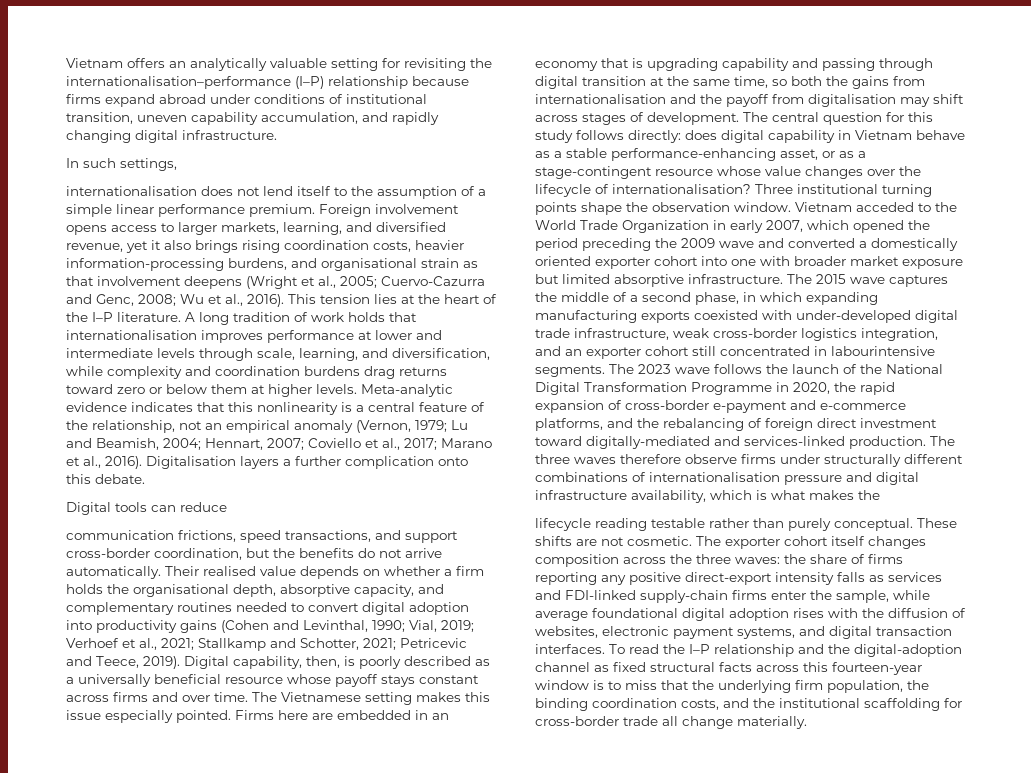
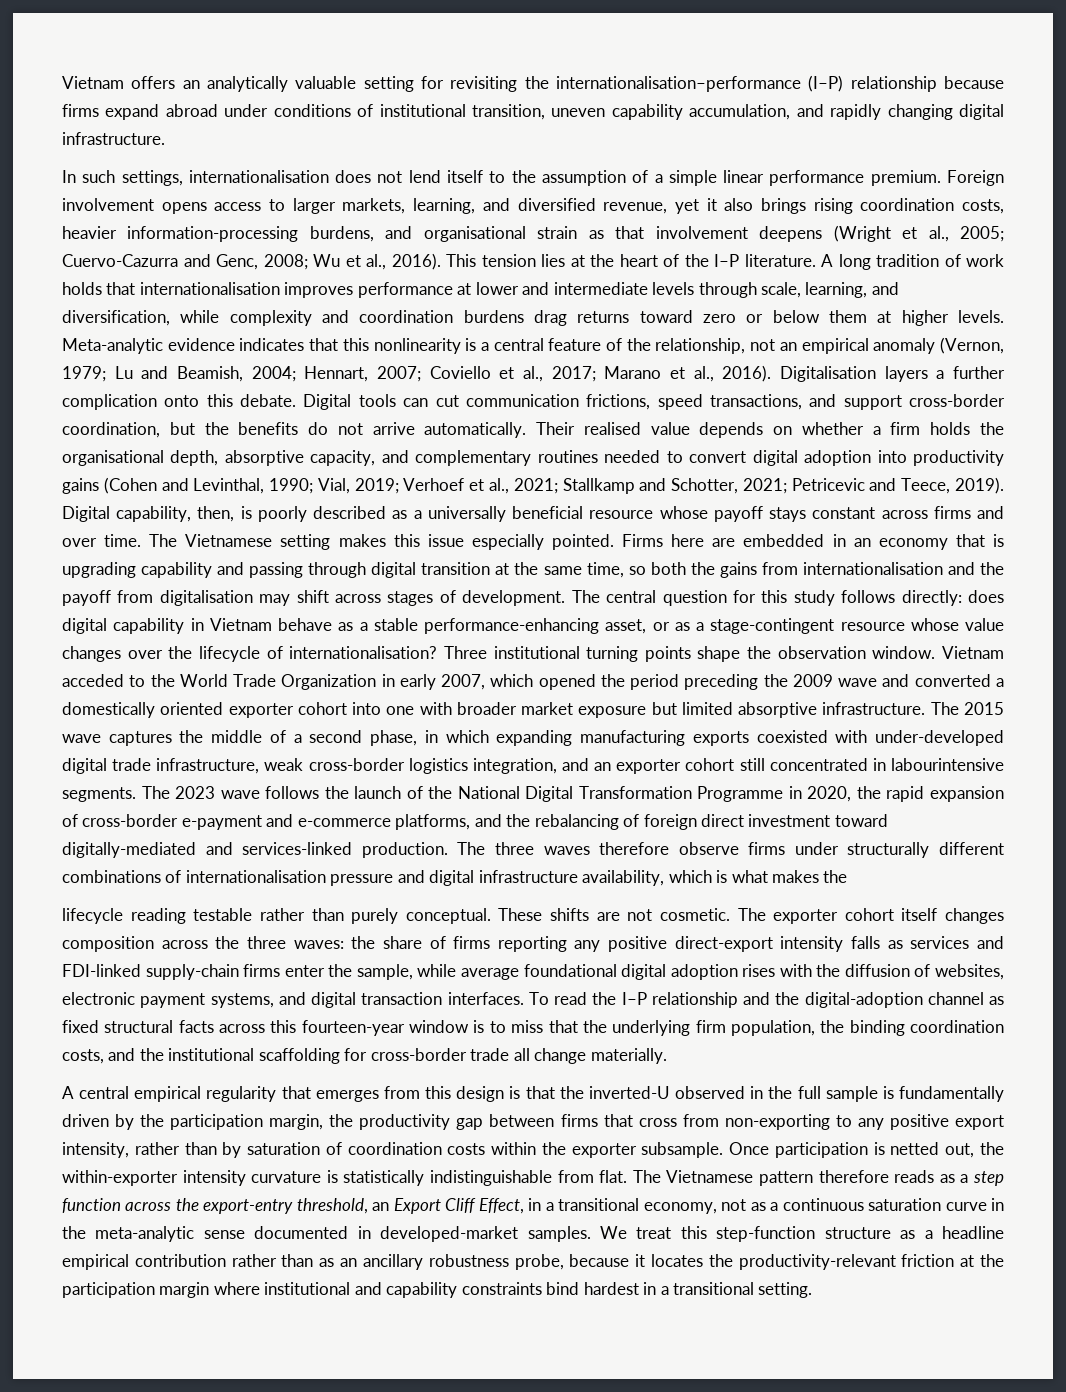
(177, 164) // -> (183, 178) none
(145, 479) // -> (297, 400) none
[180,502,227,512] reduce // -> [435,395,459,407] cut
(807, 722) none -> [62,1086,1004,1102] [62,1114,1004,1130] [62,1142,1004,1158] [62,1170,1005,1186] [62,1198,1005,1214] [62,1226,1005,1242] [62,1254,1004,1270] [62,1282,813,1298] // A central empirical regularity that emerges from this design is that the inverted-U observed in the full sample is fundamentally driven by the participation margin, the productivity gap between firms that cross from non-exporting to any positive export intensity, rather than by saturation of coordination costs within the exporter subsample. Once participation is netted out, the within-exporter intensity curvature is statistically indistinguishable from flat. The Vietnamese pattern therefore reads as a step function across the export-entry threshold, an Export Cliff Effect, in a transitional economy, not as a continuous saturation curve in the meta-analytic sense documented in developed-market samples. We treat this step-function structure as a headline empirical contribution rather than as an ancillary robustness probe, because it locates the productivity-relevant friction at the participation margin where institutional and capability constraints bind hardest in a transitional setting.

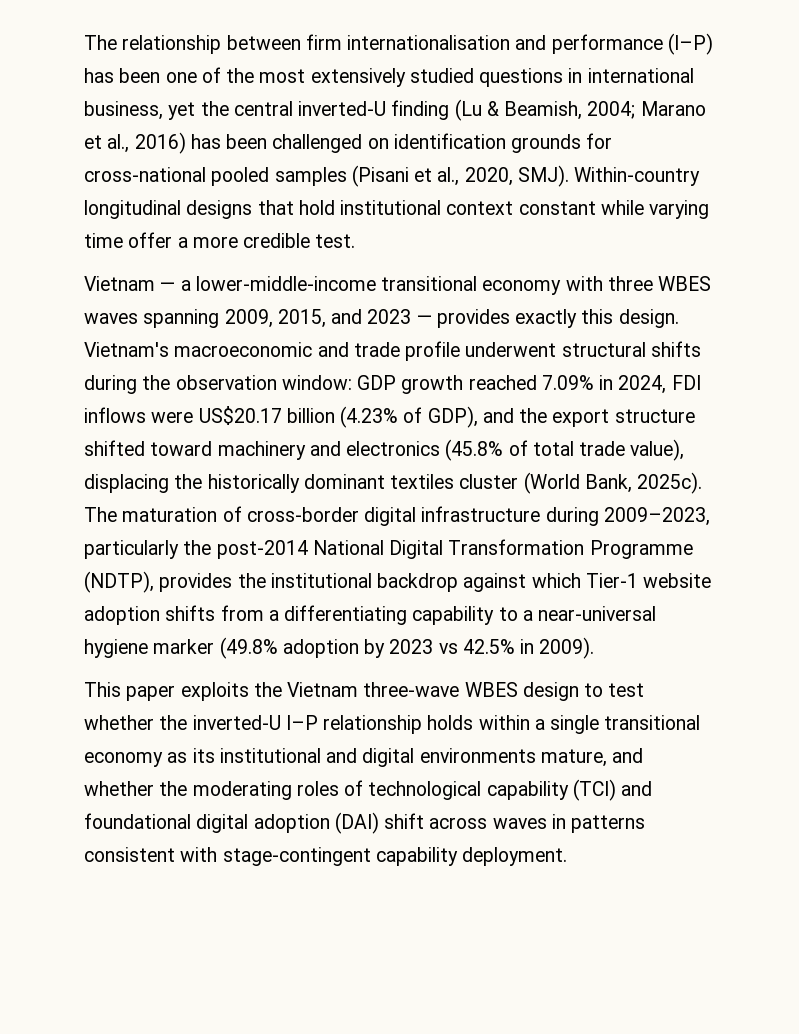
[62,75,1005,92] [62,104,1005,120] [62,132,165,145] [62,170,1004,186] [62,198,1004,214] [62,225,1004,242] [62,253,1004,270] [62,282,899,298] [62,310,1005,326] [62,337,1005,354] [62,365,1005,382] [62,394,1006,410] [62,422,1004,438] [62,450,1004,466] [62,477,1005,494] [62,506,1005,522] [62,534,1004,550] [62,562,1004,578] [62,590,1004,606] [62,618,1004,634] [62,646,1004,662] [62,674,1005,690] [62,702,1004,718] [62,730,1005,746] [62,758,1004,774] [62,786,1004,802] [62,814,888,830] [62,842,1005,858] [62,870,848,886] [62,908,1004,924] [62,936,1004,952] [62,964,1004,980] [62,992,1004,1008] [62,1020,1005,1036] [62,1048,667,1064] [62,1086,1004,1102] [62,1114,1004,1130] [62,1142,1004,1158] [62,1170,1005,1186] [62,1198,1005,1214] [62,1226,1005,1242] [62,1254,1004,1270] [62,1282,813,1298] Vietnam offers an analytically valuable setting for revisiting the internationalisation–performance (I–P) relationship because firms expand abroad under conditions of institutional transition, uneven capability accumulation, and rapidly changing digital infrastructure. // In such settings, internationalisation does not lend itself to the assumption of a simple linear performance premium. Foreign involvement opens access to larger markets, learning, and diversified revenue, yet it also brings rising coordination costs, heavier information-processing burdens, and organisational strain as that involvement deepens (Wright et al., 2005; Cuervo-Cazurra and Genc, 2008; Wu et al., 2016). This tension lies at the heart of the I–P literature. A long tradition of work holds that internationalisation improves performance at lower and intermediate levels through scale, learning, and diversification, while complexity and coordination burdens drag returns toward zero or below them at higher levels. Meta-analytic evidence indicates that this nonlinearity is a central feature of the relationship, not an empirical anomaly (Vernon, 1979; Lu and Beamish, 2004; Hennart, 2007; Coviello et al., 2017; Marano et al., 2016). Digitalisation layers a further complication onto this debate. Digital tools can cut communication frictions, speed transactions, and support cross-border coordination, but the benefits do not arrive automatically. Their realised value depends on whether a firm holds the organisational depth, absorptive capacity, and complementary routines needed to convert digital adoption into productivity gains (Cohen and Levinthal, 1990; Vial, 2019; Verhoef et al., 2021; Stallkamp and Schotter, 2021; Petricevic and Teece, 2019). Digital capability, then, is poorly described as a universally beneficial resource whose payoff stays constant across firms and over time. The Vietnamese setting makes this issue especially pointed. Firms here are embedded in an economy that is upgrading capability and passing through digital transition at the same time, so both the gains from internationalisation and the payoff from digitalisation may shift across stages of development. The central question for this study follows directly: does digital capability in Vietnam behave as a stable performance-enhancing asset, or as a stage-contingent resource whose value changes over the lifecycle of internationalisation? Three institutional turning points shape the observation window. Vietnam acceded to the World Trade Organization in early 2007, which opened the period preceding the 2009 wave and converted a domestically oriented exporter cohort into one with broader market exposure but limited absorptive infrastructure. The 2015 wave captures the middle of a second phase, in which expanding manufacturing exports coexisted with under-developed digital trade infrastructure, weak cross-border logistics integration, and an exporter cohort still concentrated in labourintensive segments. The 2023 wave follows the launch of the National Digital Transformation Programme in 2020, the rapid expansion of cross-border e-payment and e-commerce platforms, and the rebalancing of foreign direct investment toward digitally-mediated and services-linked production. The three waves therefore observe firms under structurally different combinations of internationalisation pressure and digital infrastructure availability, which is what makes the // lifecycle reading testable rather than purely conceptual. These shifts are not cosmetic. The exporter cohort itself changes composition across the three waves: the share of firms reporting any positive direct-export intensity falls as services and FDI-linked supply-chain firms enter the sample, while average foundational digital adoption rises with the diffusion of websites, electronic payment systems, and digital transaction interfaces. To read the I–P relationship and the digital-adoption channel as fixed structural facts across this fourteen-year window is to miss that the underlying firm population, the binding coordination costs, and the institutional scaffolding for cross-border trade all change materially. // A central empirical regularity that emerges from this design is that the inverted-U observed in the full sample is fundamentally driven by the participation margin, the productivity gap between firms that cross from non-exporting to any positive export intensity, rather than by saturation of coordination costs within the exporter subsample. Once participation is netted out, the within-exporter intensity curvature is statistically indistinguishable from flat. The Vietnamese pattern therefore reads as a step function across the export-entry threshold, an Export Cliff Effect, in a transitional economy, not as a continuous saturation curve in the meta-analytic sense documented in developed-market samples. We treat this step-function structure as a headline empirical contribution rather than as an ancillary robustness probe, because it locates the productivity-relevant friction at the participation margin where institutional and capability constraints bind hardest in a transitional setting. -> [84,33,713,55] [84,67,694,87] [84,99,706,121] [84,132,613,154] [84,165,701,187] [84,200,710,219] [84,232,356,248] [84,276,712,295] [84,309,679,328] [84,341,701,361] [84,375,701,394] [84,406,695,428] [84,439,685,461] [84,472,703,494] [84,506,710,526] [84,539,693,559] [84,571,712,593] [84,605,657,625] [84,637,595,659] [84,682,645,701] [84,715,701,734] [84,748,644,767] [84,779,653,801] [84,812,646,834] [84,847,568,866] The relationship between firm internationalisation and performance (I–P) has been one of the most extensively studied questions in international business, yet the central inverted-U finding (Lu & Beamish, 2004; Marano et al., 2016) has been challenged on identification grounds for cross-national pooled samples (Pisani et al., 2020, SMJ). Within-country longitudinal designs that hold institutional context constant while varying time offer a more credible test. // Vietnam — a lower-middle-income transitional economy with three WBES waves spanning 2009, 2015, and 2023 — provides exactly this design. Vietnam's macroeconomic and trade profile underwent structural shifts during the observation window: GDP growth reached 7.09% in 2024, FDI inflows were US$20.17 billion (4.23% of GDP), and the export structure shifted toward machinery and electronics (45.8% of total trade value), displacing the historically dominant textiles cluster (World Bank, 2025c). The maturation of cross-border digital infrastructure during 2009–2023, particularly the post-2014 National Digital Transformation Programme (NDTP), provides the institutional backdrop against which Tier-1 website adoption shifts from a differentiating capability to a near-universal hygiene marker (49.8% adoption by 2023 vs 42.5% in 2009). // This paper exploits the Vietnam three-wave WBES design to test whether the inverted-U I–P relationship holds within a single transitional economy as its institutional and digital environments mature, and whether the moderating roles of technological capability (TCI) and foundational digital adoption (DAI) shift across waves in patterns consistent with stage-contingent capability deployment.

